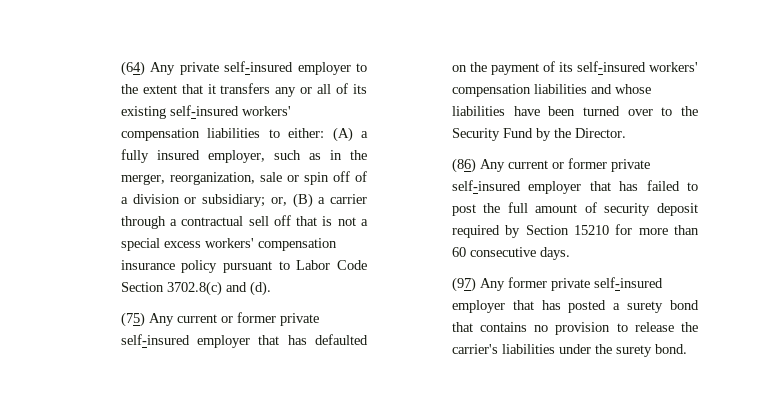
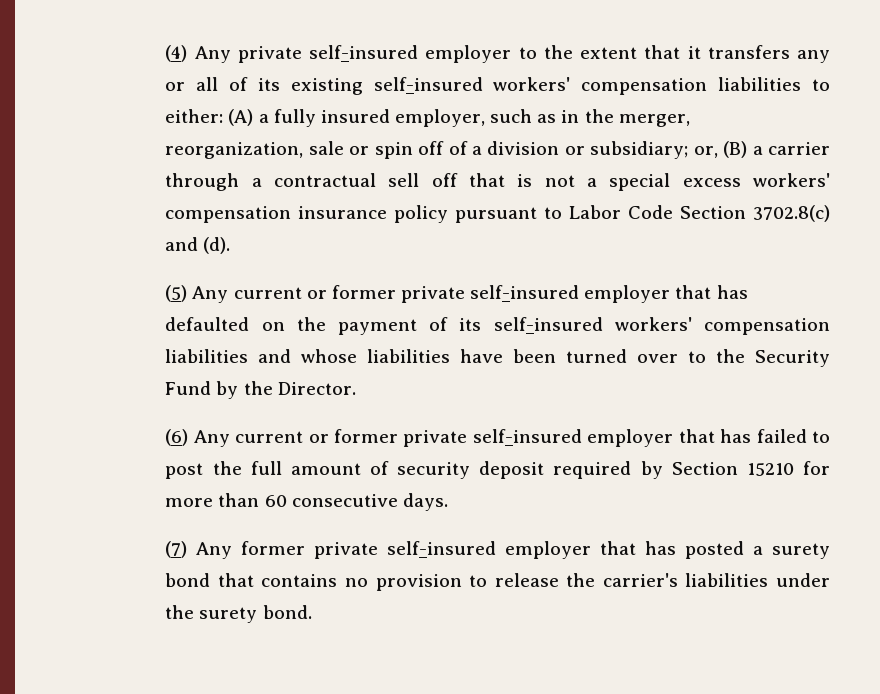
[120,61,145,76] (64) -> [165,45,188,62] (4)
[120,312,145,327] (75) -> [165,285,188,302] (5)
[451,158,476,173] (86) -> [165,429,189,446] (6)
[451,277,476,292] (97) -> [165,541,188,558] (7)

